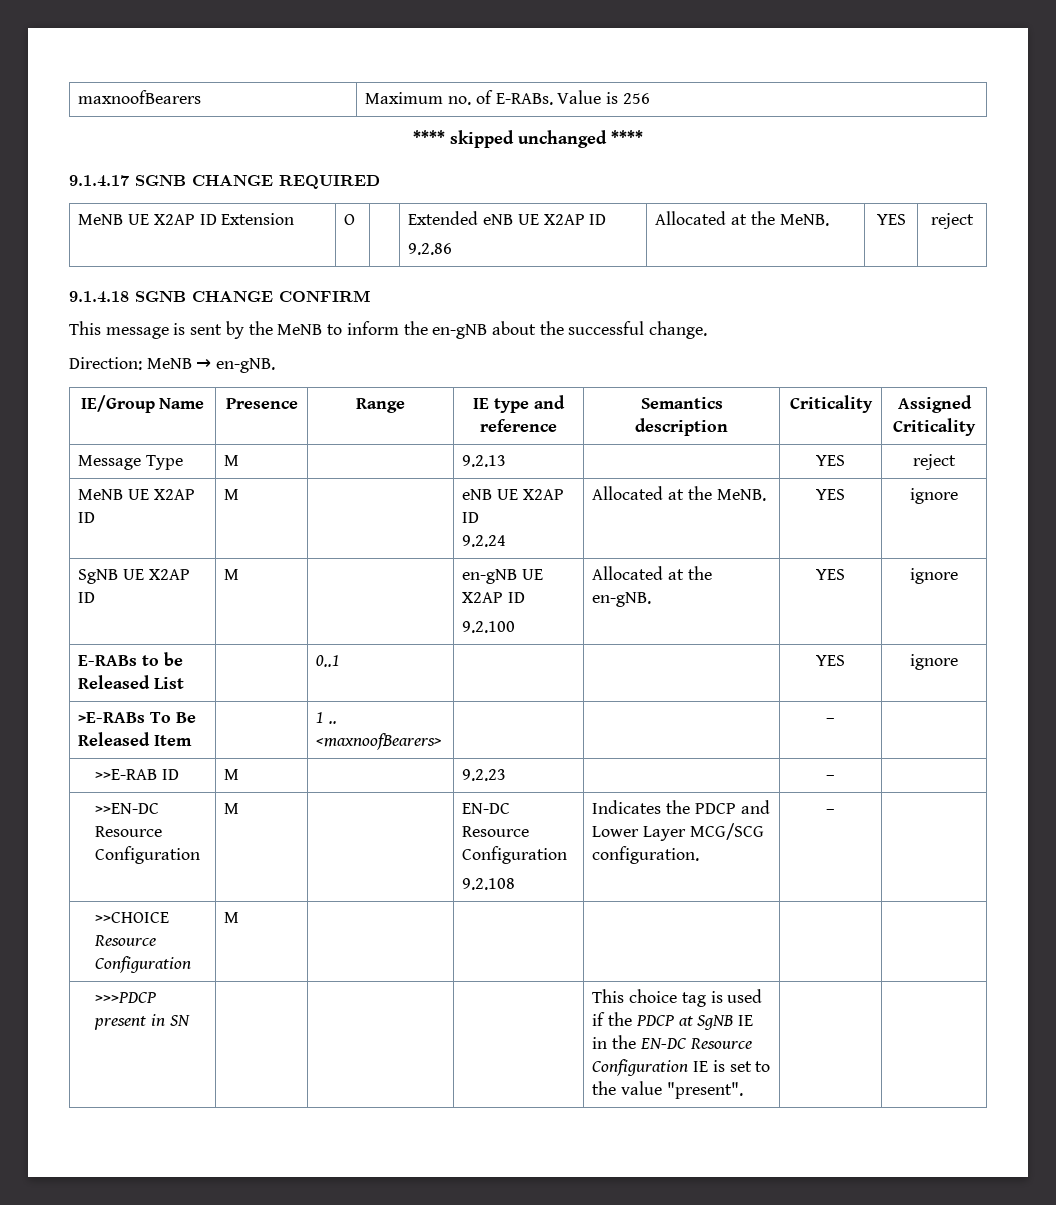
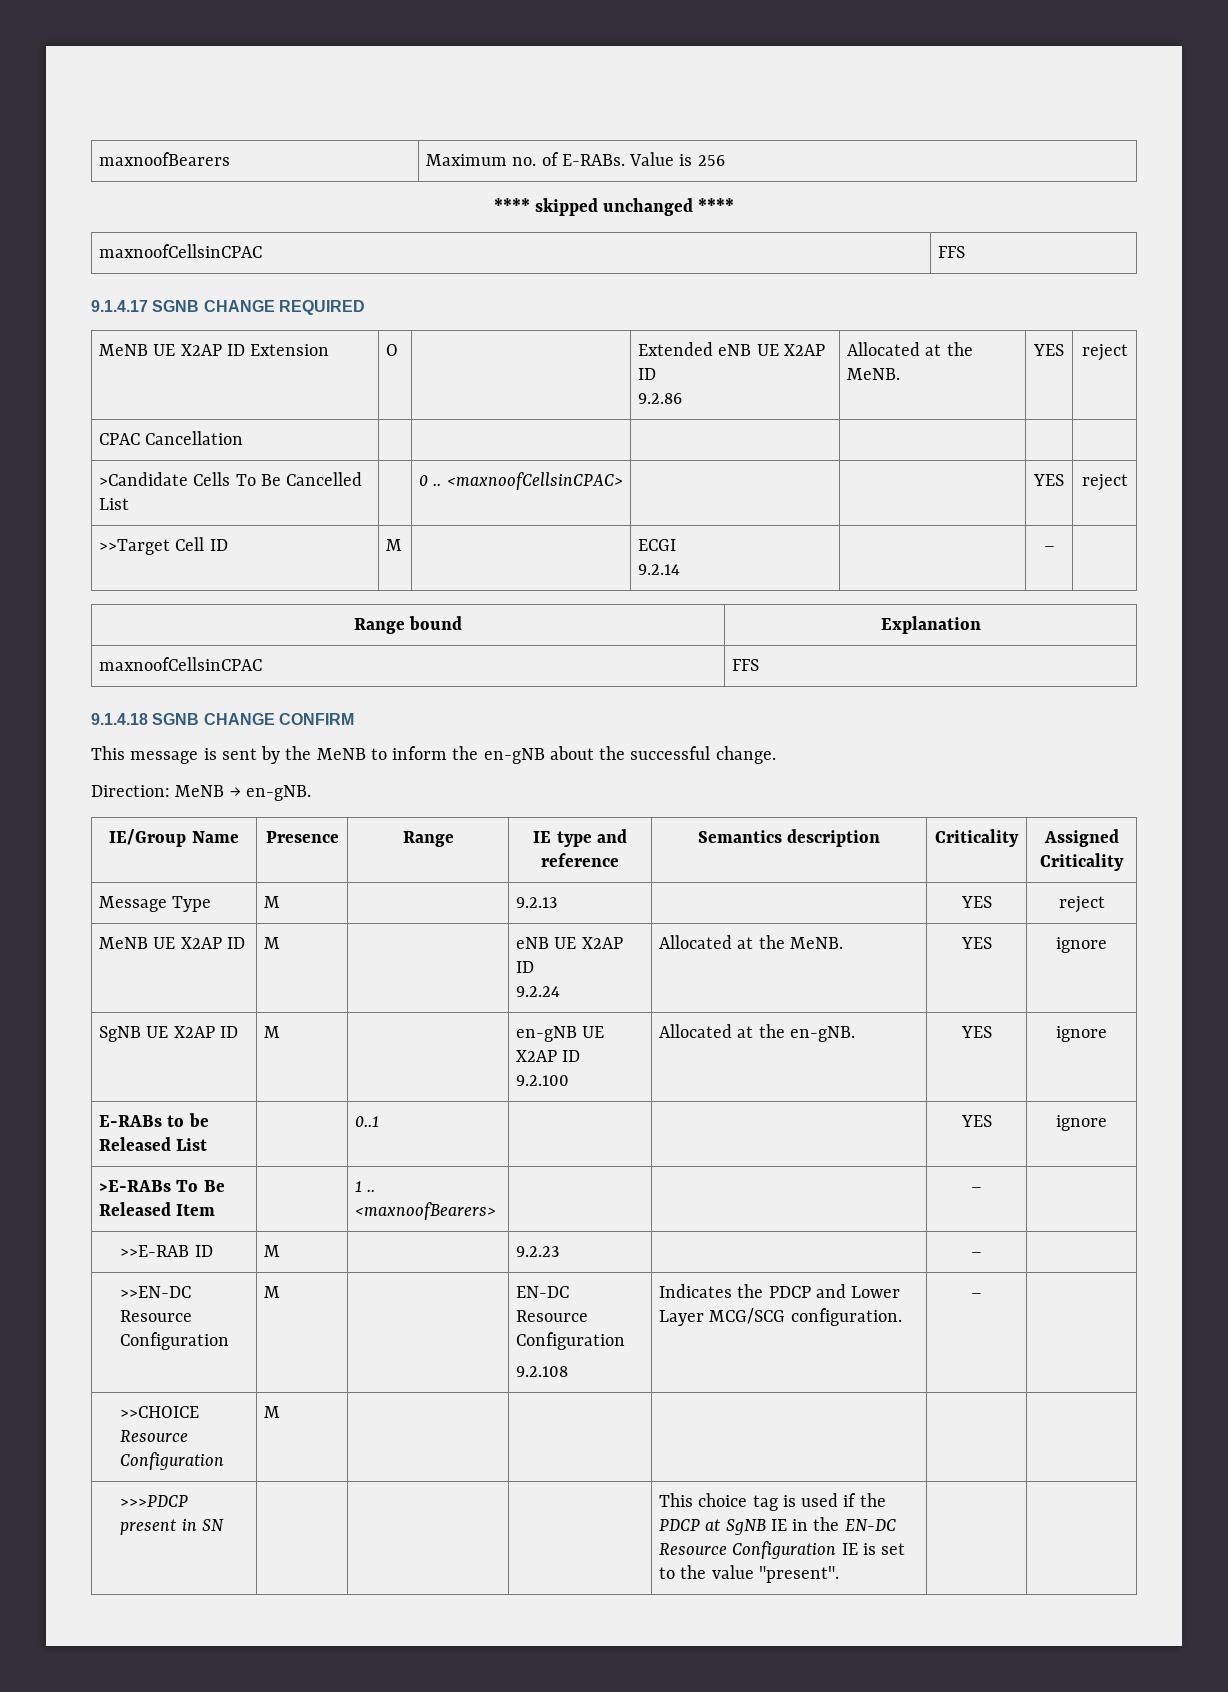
(643, 137) none -> [99,244,263,258] [938,246,966,258] // maxnoofCellsinCPAC | FFS
(974, 221) none -> [99,431,244,445] [99,472,363,486] [99,498,130,510] [419,472,623,490] [1033,474,1064,486] [1081,474,1128,491] [99,537,228,555] [386,539,403,551] [638,539,677,551] [638,564,681,575] [1043,546,1055,551] [353,616,463,634] [880,616,981,634] [99,657,263,671] [732,659,760,671] // CPAC Cancellation | | | | | | // >Candidate Cells To Be Cancelled List | | 0 .. <maxnoofCellsinCPAC> | | | YES | reject // >>Target Cell ID | M | | ECGI // 9.2.14 | | – | // Range bound | Explanation // maxnoofCellsinCPAC | FFS

